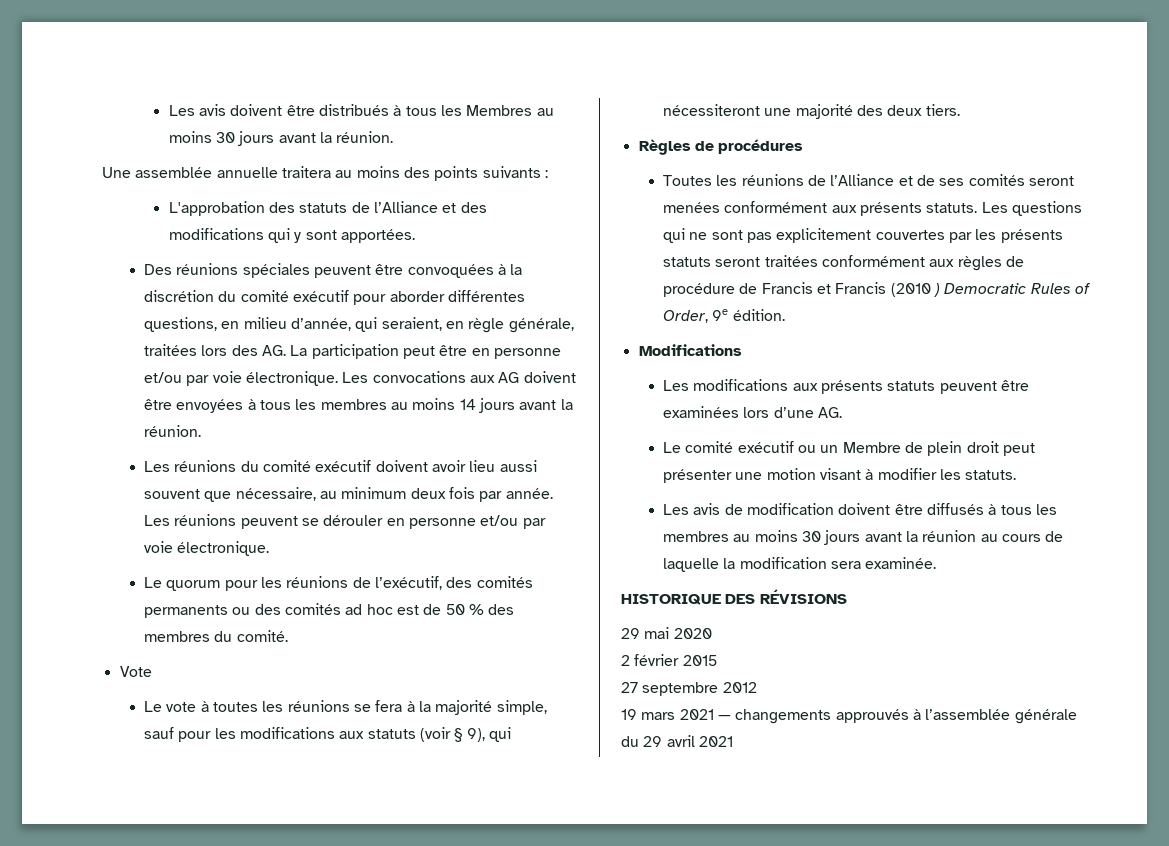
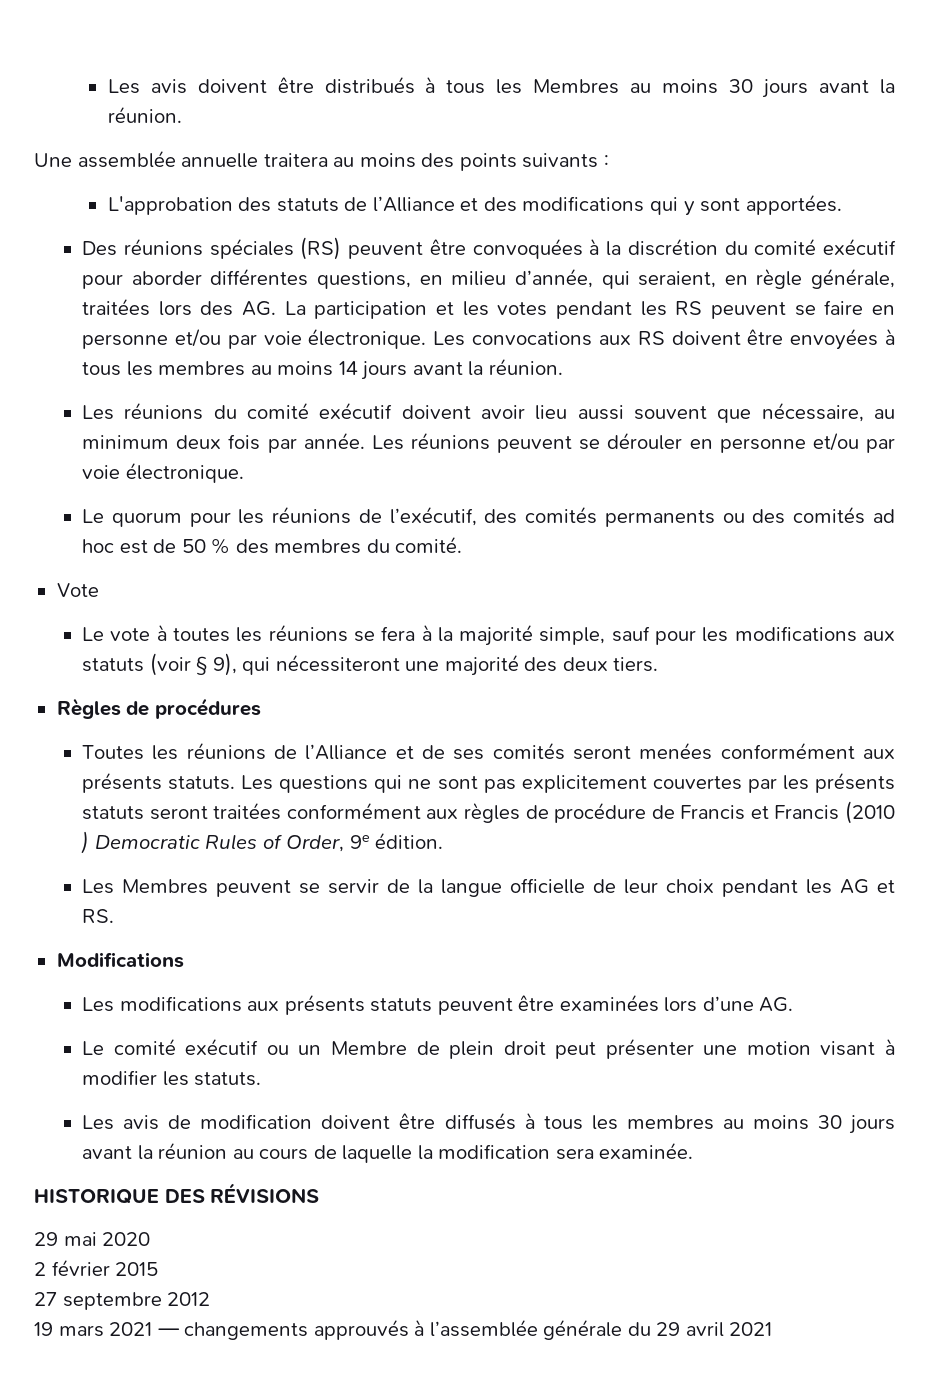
(310, 270) none -> [300,237,342,260] (RS)
[403,345,468,359] peut être -> [436,300,864,319] et les votes pendant les RS peuvent se faire
[498,372,520,383] AG -> [637,331,665,345] RS
(785, 315) none -> [82,878,895,897] [82,909,115,923] // Les Membres peuvent se servir de la langue officielle de leur choix pendant les AG et RS.

